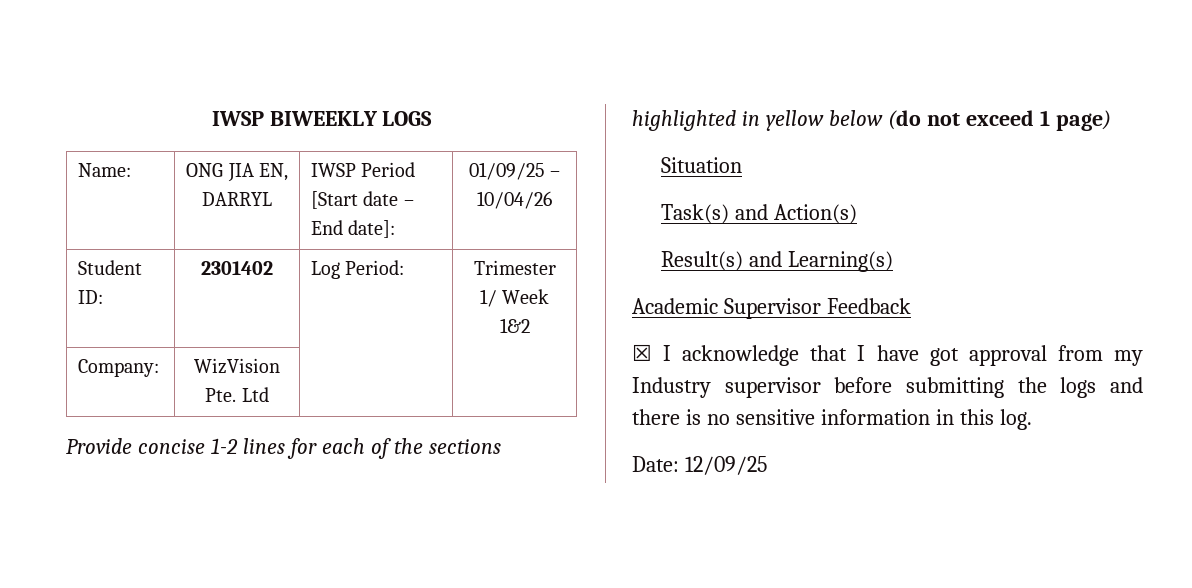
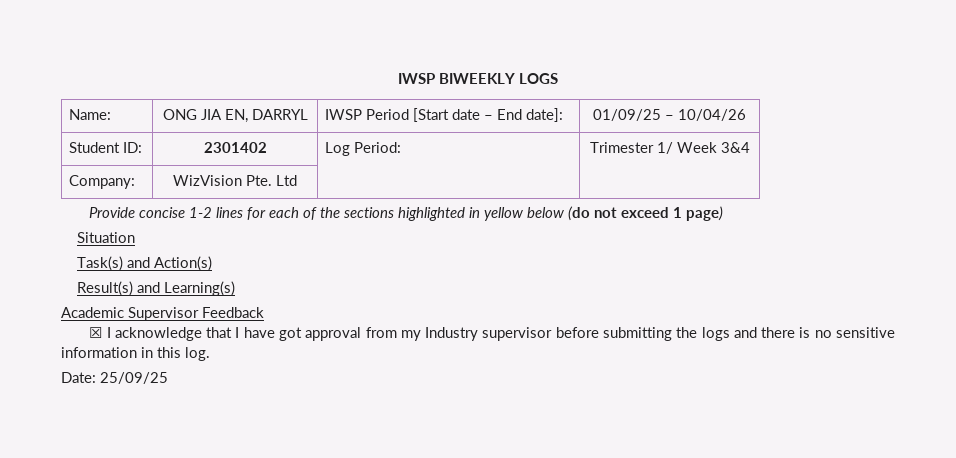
[499,318,530,333] 1&2 -> [720,142,750,153] 3&4
[684,456,767,475] 12/09/25 -> [100,372,168,384] 25/09/25

